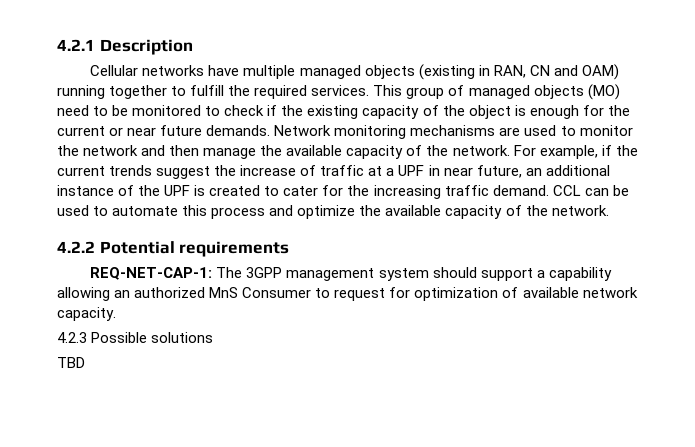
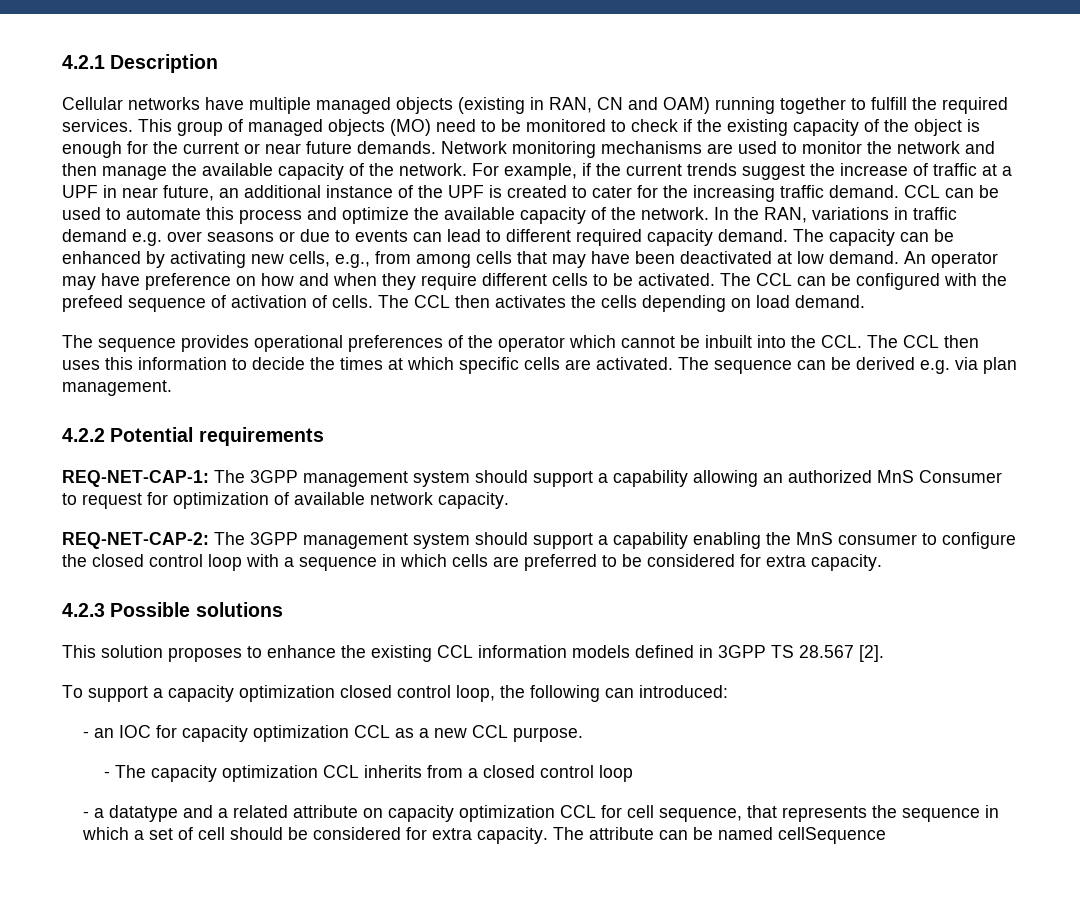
(609, 210) none -> [714,207,957,223] [62,229,954,246] [62,251,998,268] [62,273,1007,290] [62,295,865,312] [62,335,979,352] [62,357,1017,374] [62,380,172,396] In the RAN, variations in traffic demand e.g. over seasons or due to events can lead to different required capacity demand. The capacity can be enhanced by activating new cells, e.g., from among cells that may have been deactivated at low demand. An operator may have preference on how and when they require different cells to be activated. The CCL can be configured with the prefeed sequence of activation of cells. The CCL then activates the cells depending on load demand. // The sequence provides operational preferences of the operator which cannot be inbuilt into the CCL. The CCL then uses this information to decide the times at which specific cells are activated. The sequence can be derived e.g. via plan management.
[57,332,214,343] [57,357,85,368] 4.2.3 Possible solutions // TBD -> [62,532,1016,549] [62,554,882,571] [62,602,283,617] [62,645,884,662] [62,685,728,702] [83,725,584,742] [104,765,634,782] [83,805,1000,822] [82,827,887,844] REQ-NET-CAP-2: The 3GPP management system should support a capability enabling the MnS consumer to configure the closed control loop with a sequence in which cells are preferred to be considered for extra capacity. // 4.2.3 Possible solutions // This solution proposes to enhance the existing CCL information models defined in 3GPP TS 28.567 [2]. // To support a capacity optimization closed control loop, the following can introduced: // - an IOC for capacity optimization CCL as a new CCL purpose. // - The capacity optimization CCL inherits from a closed control loop // - a datatype and a related attribute on capacity optimization CCL for cell sequence, that represents the sequence in which a set of cell should be considered for extra capacity. The attribute can be named cellSequence

